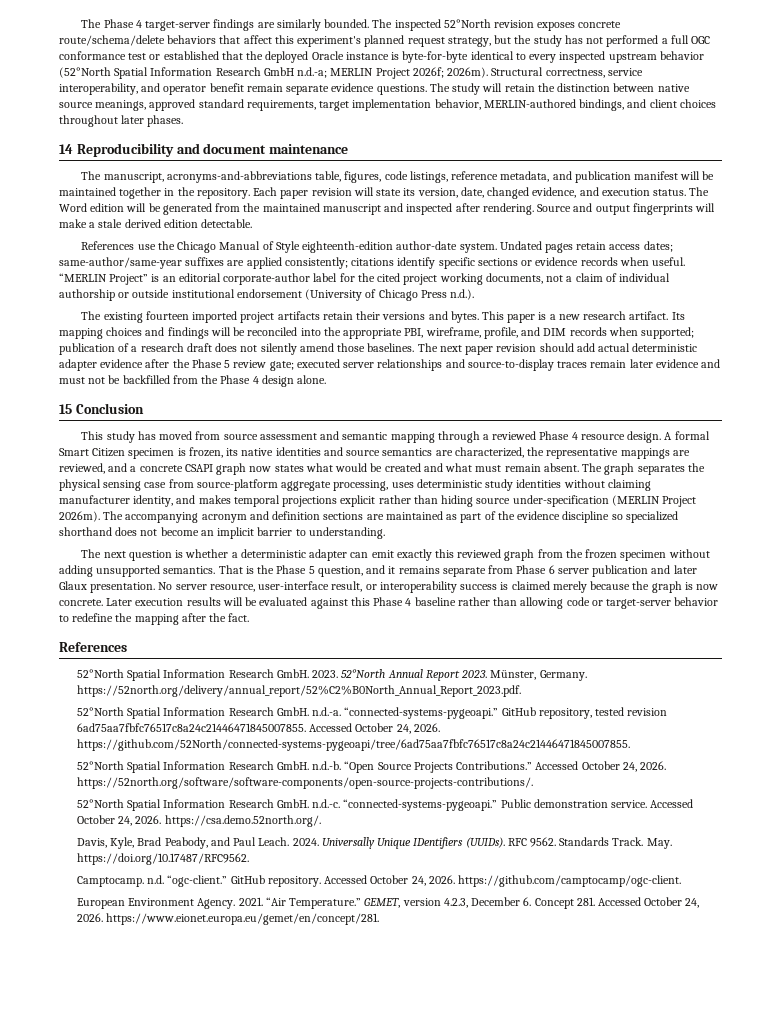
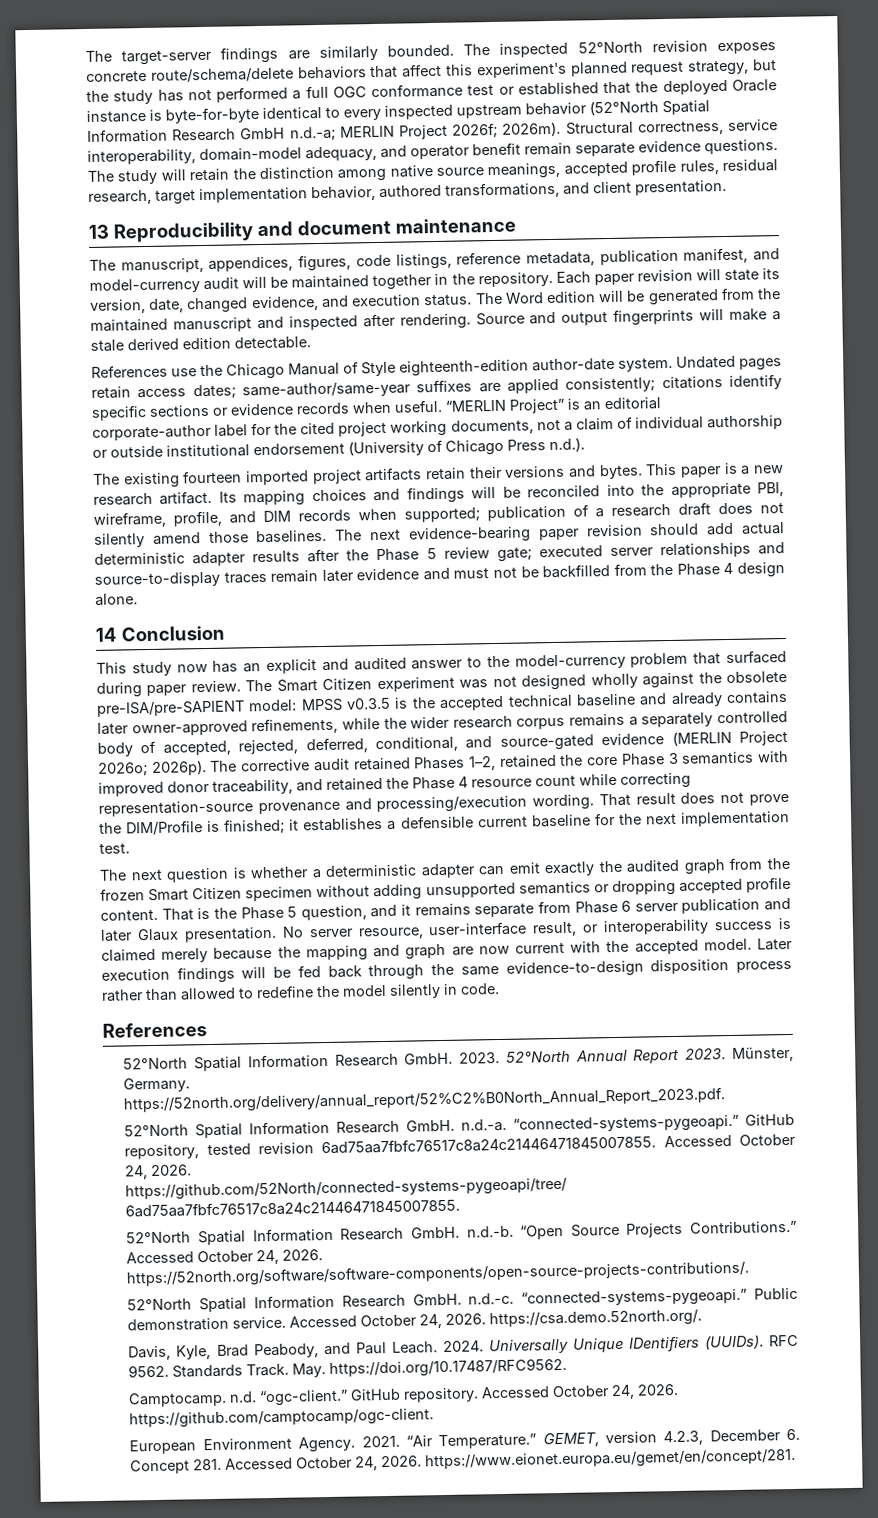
[81,19,142,28] The Phase 4 -> [85,50,112,62] The
(138, 89) none -> [199,145,377,162] domain-model adequacy,
[613,83,655,92] between -> [337,168,388,182] among
[149,99,716,111] [59,115,184,127] [59,144,73,154] approved standard requirements, target implementation behavior, MERLIN-authored bindings, and client choices throughout later phases. // 14 -> [563,159,778,177] [88,179,727,205] [88,224,109,239] accepted profile rules, residual research, target implementation behavior, authored transformations, and client presentation. // 13
[166,171,342,183] acronyms-and-abbreviations table, -> [208,256,294,272] appendices,
[552,171,679,183] and publication manifest -> [599,247,780,266] [89,277,240,294] publication manifest, and model-currency audit
(462, 348) none -> [408,526,531,544] evidence-bearing
[100,359,144,368] evidence -> [252,550,301,563] results
[59,404,72,414] 15 -> [95,627,117,642] 14
[137,431,710,443] [59,447,690,459] [59,463,705,475] [59,479,651,491] [59,495,697,507] [59,511,678,523] [59,527,385,539] has moved from source assessment and semantic mapping through a reviewed Phase 4 resource design. A formal Smart Citizen specimen is frozen, its native identities and source semantics are characterized, the representative mappings are reviewed, and a concrete CSAPI graph now states what would be created and what must remain absent. The graph separates the physical sensing case from source-platform aggregate processing, uses deterministic study identities without claiming manufacturer identity, and makes temporal projections explicit rather than hiding source under-specification (MERLIN Project 2026m). The accompanying acronym and definition sections are maintained as part of the evidence discipline so specialized shorthand does not become an implicit barrier to understanding. -> [176,649,788,674] [96,670,787,698] [96,690,789,717] [97,710,788,737] [97,730,788,757] [98,750,789,777] [98,772,691,797] [98,792,790,817] [99,810,791,836] [99,843,130,854] now has an explicit and audited answer to the model-currency problem that surfaced during paper review. The Smart Citizen experiment was not designed wholly against the obsolete pre-ISA/pre-SAPIENT model: MPSS v0.3.5 is the accepted technical baseline and already contains later owner-approved refinements, while the wider research corpus remains a separately controlled body of accepted, rejected, deferred, conditional, and source-gated evidence (MERLIN Project 2026o; 2026p). The corrective audit retained Phases 1–2, retained the core Phase 3 semantics with improved donor traceability, and retained the Phase 4 resource count while correcting representation-source provenance and processing/execution wording. That result does not prove the DIM/Profile is finished; it establishes a defensible current baseline for the next implementation test.
[435,549,502,558] this reviewed -> [598,859,680,873] the audited
(618, 554) none -> [148,887,243,902] Smart Citizen
[163,566,216,574] semantics. -> [518,876,791,897] [100,909,158,921] semantics or dropping accepted profile content.
[651,581,719,593] [59,599,103,606] graph is now concrete. -> [305,938,752,962] mapping and graph are now current with the accepted model.
[186,597,719,609] [59,613,250,625] results will be evaluated against this Phase 4 baseline rather than allowing code or target-server behavior to redefine the mapping after the fact. -> [176,959,793,984] [101,982,500,1002] findings will be fed back through the same evidence-to-design disposition process rather than allowed to redefine the model silently in code.

